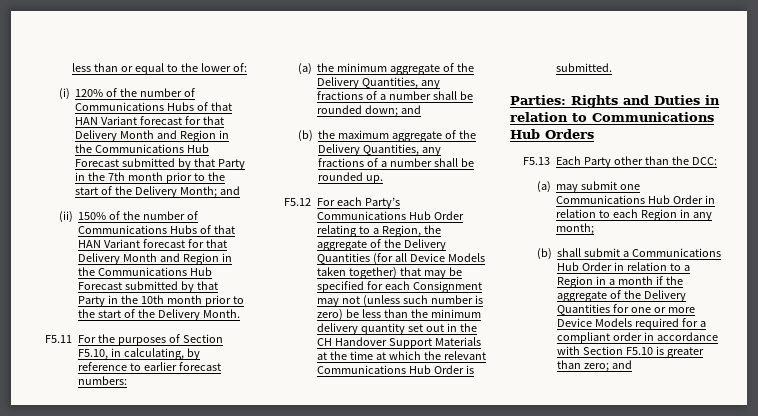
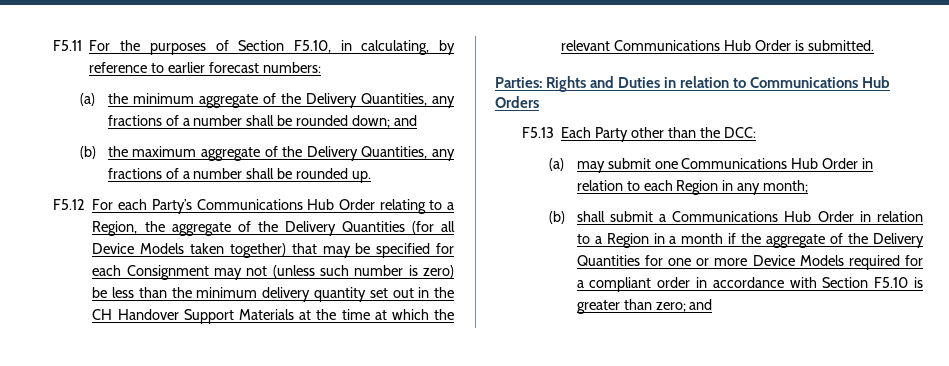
[72,63,248,75] [58,88,196,100] [75,102,233,111] [75,116,225,125] [75,130,230,142] [75,144,210,153] [75,158,246,170] [75,172,226,184] [75,186,241,198] [58,211,199,223] [78,225,236,234] [78,239,228,248] [78,253,233,265] [78,267,213,276] [78,281,219,293] [78,295,245,307] [78,309,241,321] less than or equal to the lower of: // (i) 120% of the number of Communications Hubs of that HAN Variant forecast for that Delivery Month and Region in the Communications Hub Forecast submitted by that Party in the 7th month prior to the start of the Delivery Month; and // (ii) 150% of the number of Communications Hubs of that HAN Variant forecast for that Delivery Month and Region in the Communications Hub Forecast submitted by that Party in the 10th month prior to the start of the Delivery Month. // -> (53, 45) none

